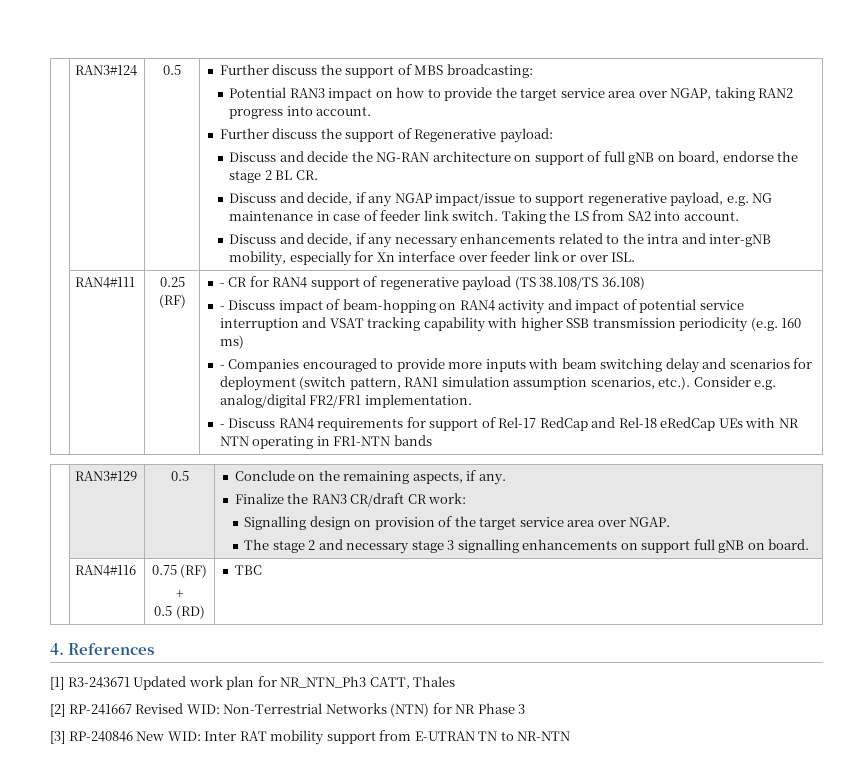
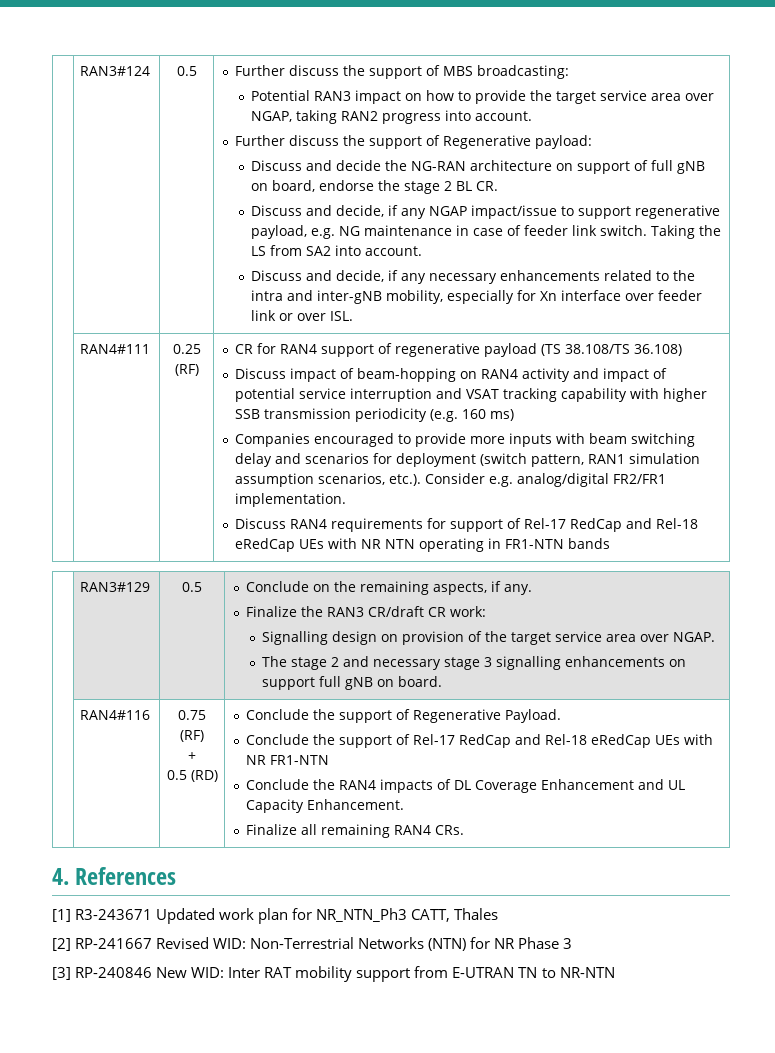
[219,283,225,287] - -> (199, 370) none
[219,306,225,310] - -> (683, 350) none
[219,365,225,369] - -> (515, 415) none
[219,424,225,428] - -> (347, 500) none
[234,565,262,575] TBC -> [246,709,562,723] [246,734,714,748] [246,755,330,765] [246,779,686,793] [246,799,405,813] [246,824,465,838] Conclude the support of Regenerative Payload. // Conclude the support of Rel-17 RedCap and Rel-18 eRedCap UEs with NR FR1-NTN // Conclude the RAN4 impacts of DL Coverage Enhancement and UL Capacity Enhancement. // Finalize all remaining RAN4 CRs.

